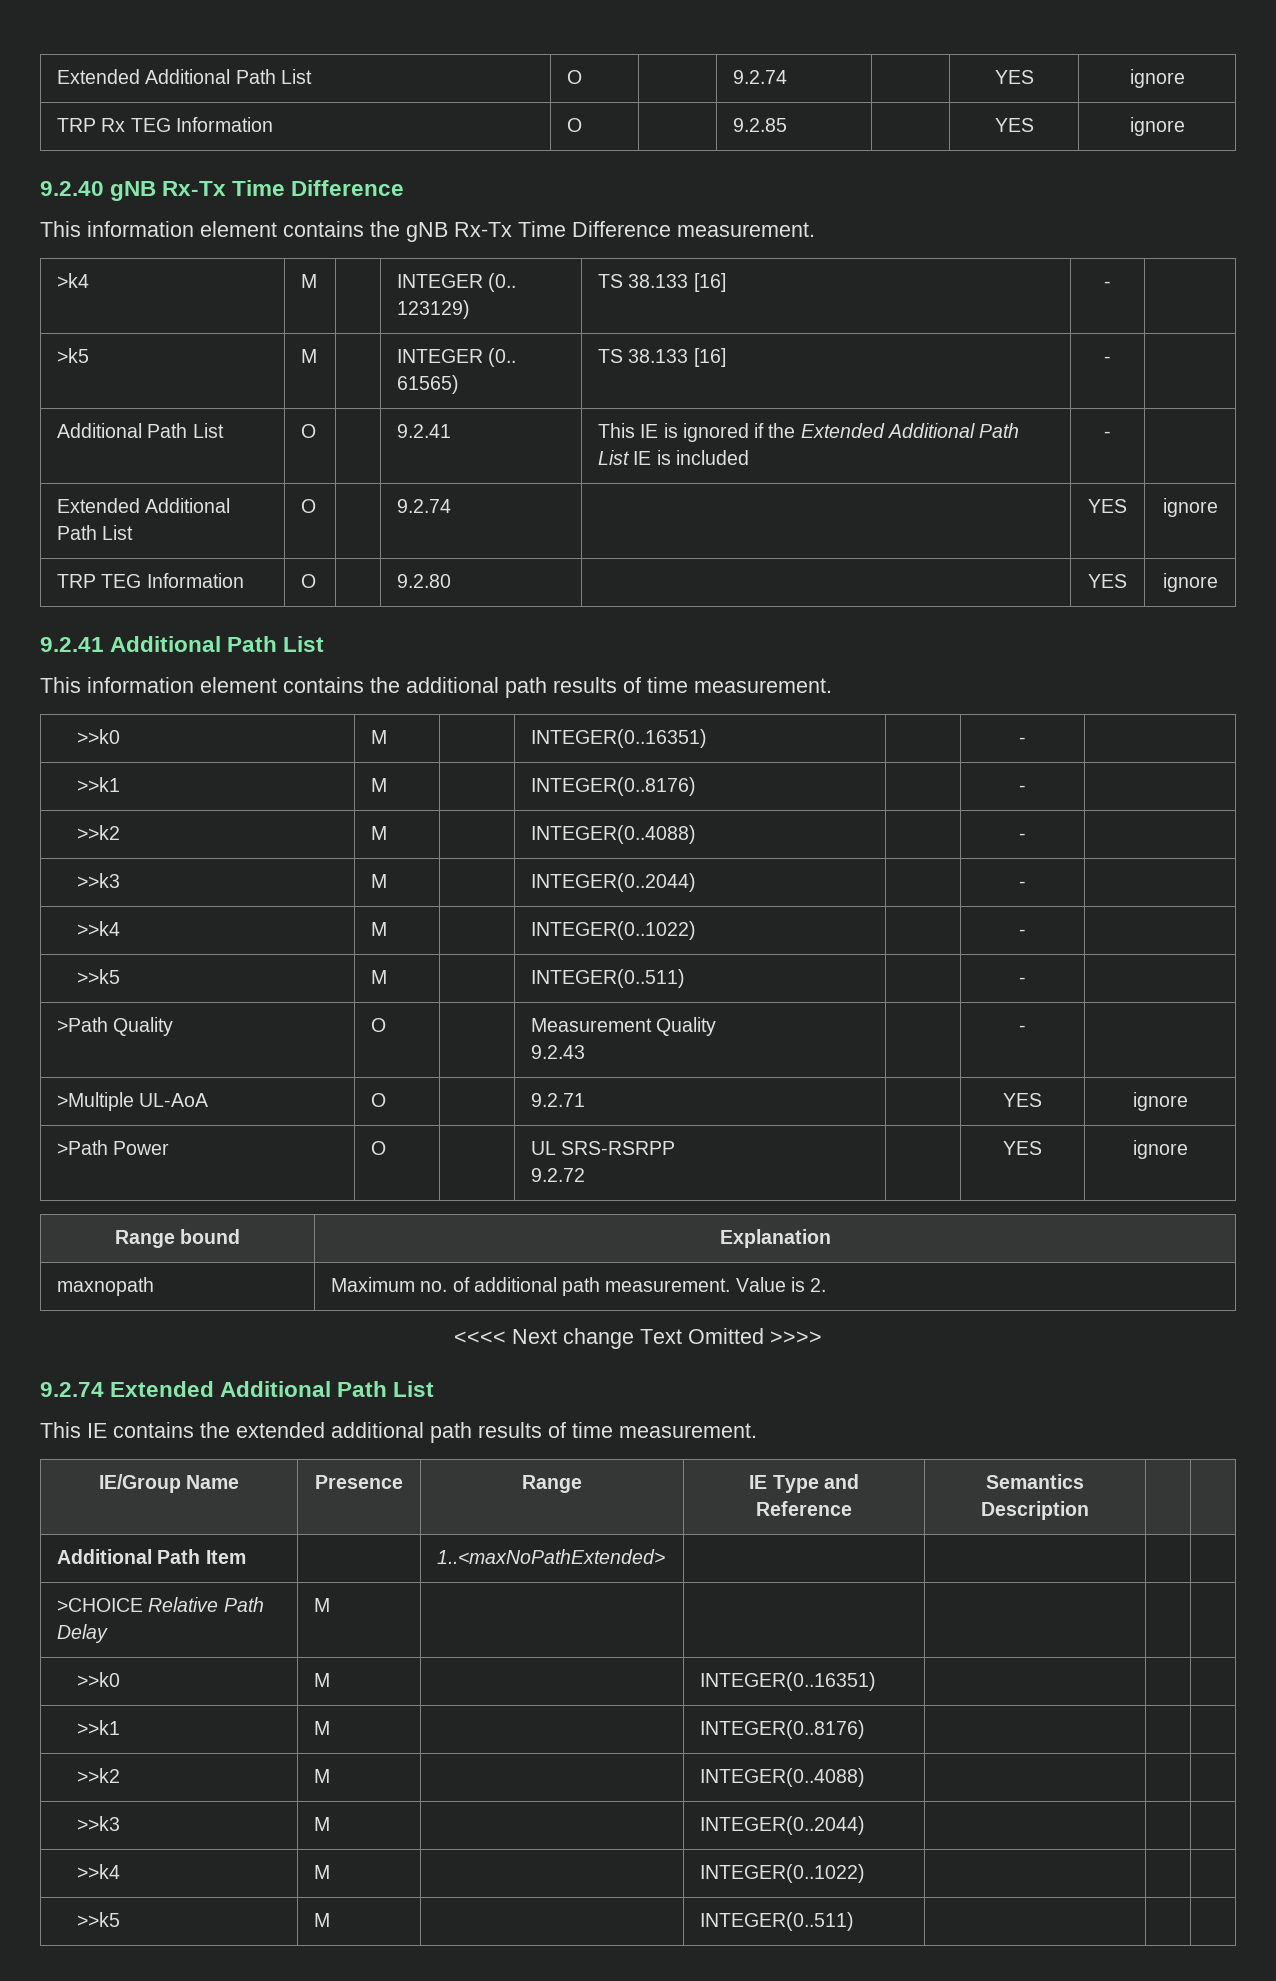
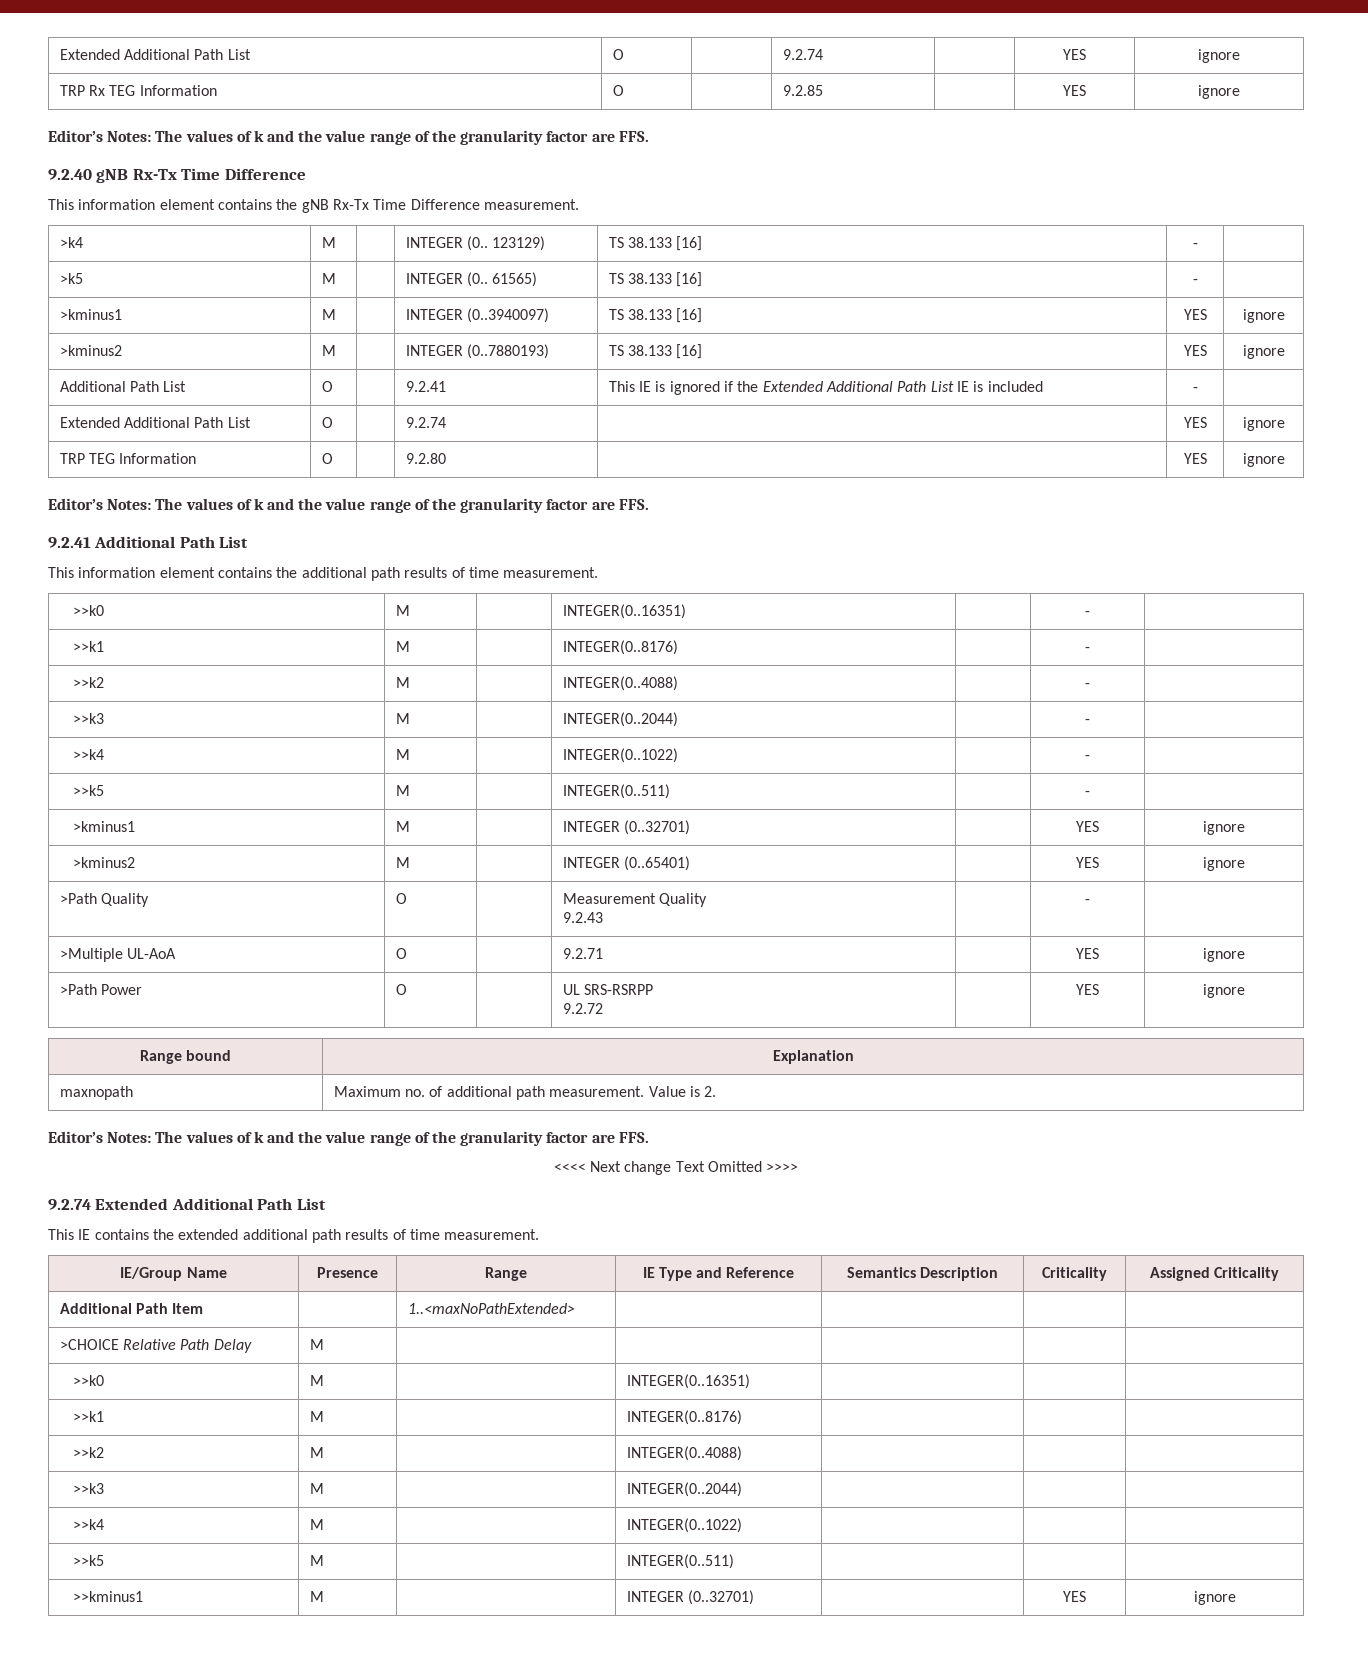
(1185, 126) none -> [48,130,649,145] // Editor’s Notes: The values of k and the value range of the granularity factor are FFS.
(1111, 359) none -> [59,309,122,320] [321,309,336,320] [405,308,550,323] [608,308,703,323] [1183,309,1207,320] [1242,309,1285,323] [59,345,122,356] [321,345,336,356] [405,344,550,359] [608,344,703,359] [1183,345,1207,356] [1242,345,1285,359] // >kminus1 | M | | INTEGER (0..3940097) | TS 38.133 [16] | YES | ignore // >kminus2 | M | | INTEGER (0..7880193) | TS 38.133 [16] | YES | ignore
(1218, 582) none -> [48,498,649,513] // Editor’s Notes: The values of k and the value range of the granularity factor are FFS.
(1026, 980) none -> [72,821,135,832] [395,821,410,832] [562,820,691,835] [1076,821,1099,832] [1203,821,1245,835] [72,857,135,868] [395,857,410,868] [562,856,691,871] [1076,857,1099,868] [1203,857,1245,871] // >kminus1 | M | | INTEGER (0..32701) | | YES | ignore // >kminus2 | M | | INTEGER (0..65401) | | YES | ignore
(827, 1285) none -> [48,1131,649,1146] // Editor’s Notes: The values of k and the value range of the granularity factor are FFS.
(1089, 1510) | -> [1042,1267,1107,1281] [1149,1267,1280,1281] Criticality | Assigned Criticality
(855, 1921) none -> [72,1591,143,1602] [309,1591,324,1602] [626,1590,755,1605] [1063,1591,1086,1602] [1193,1591,1236,1605] // >>kminus1 | M | | INTEGER (0..32701) | | YES | ignore

